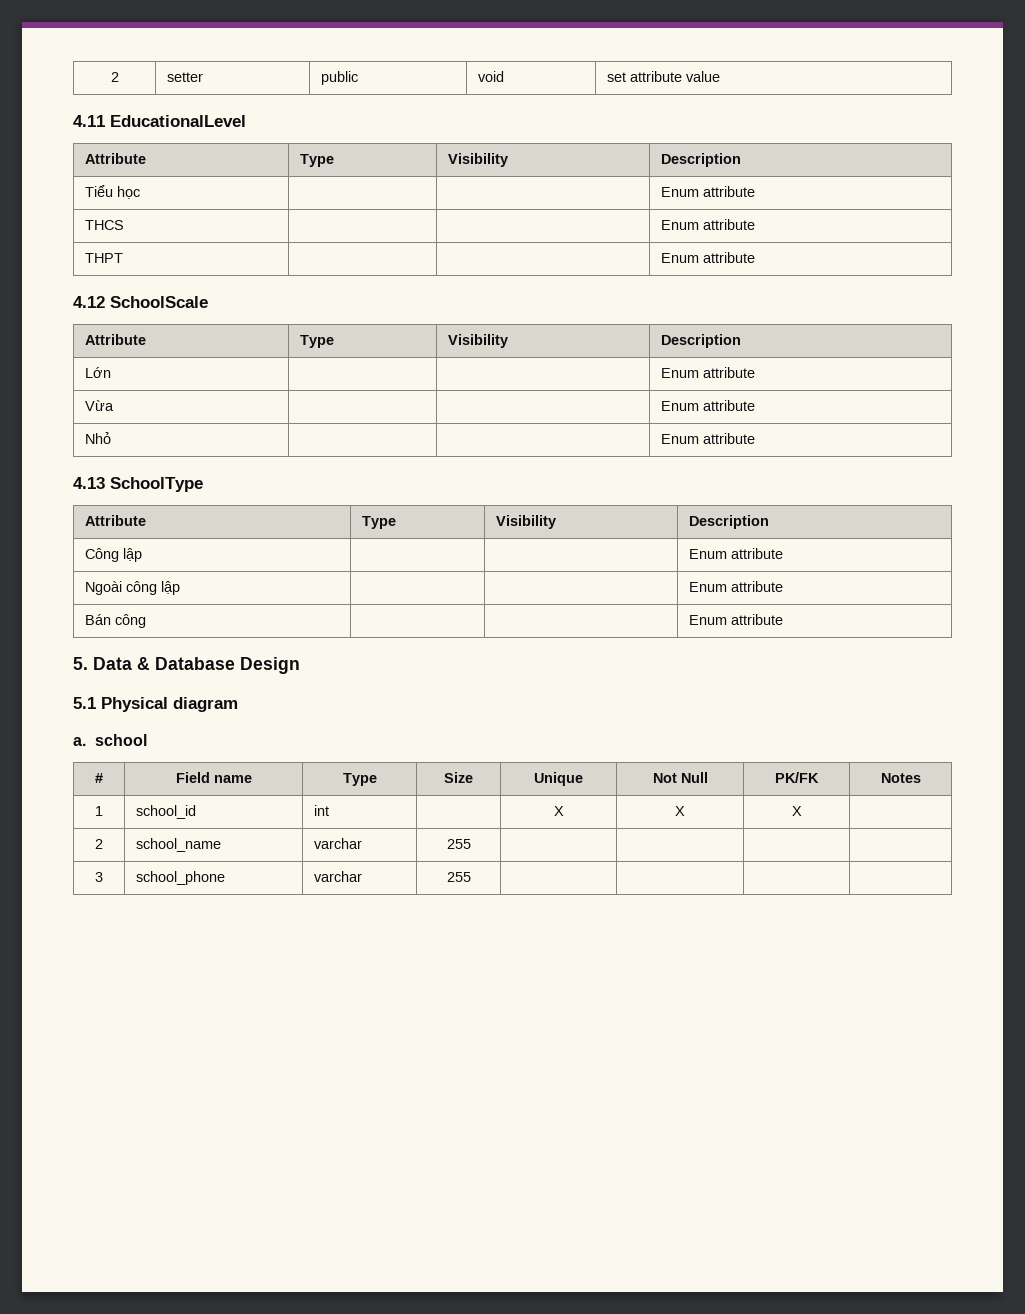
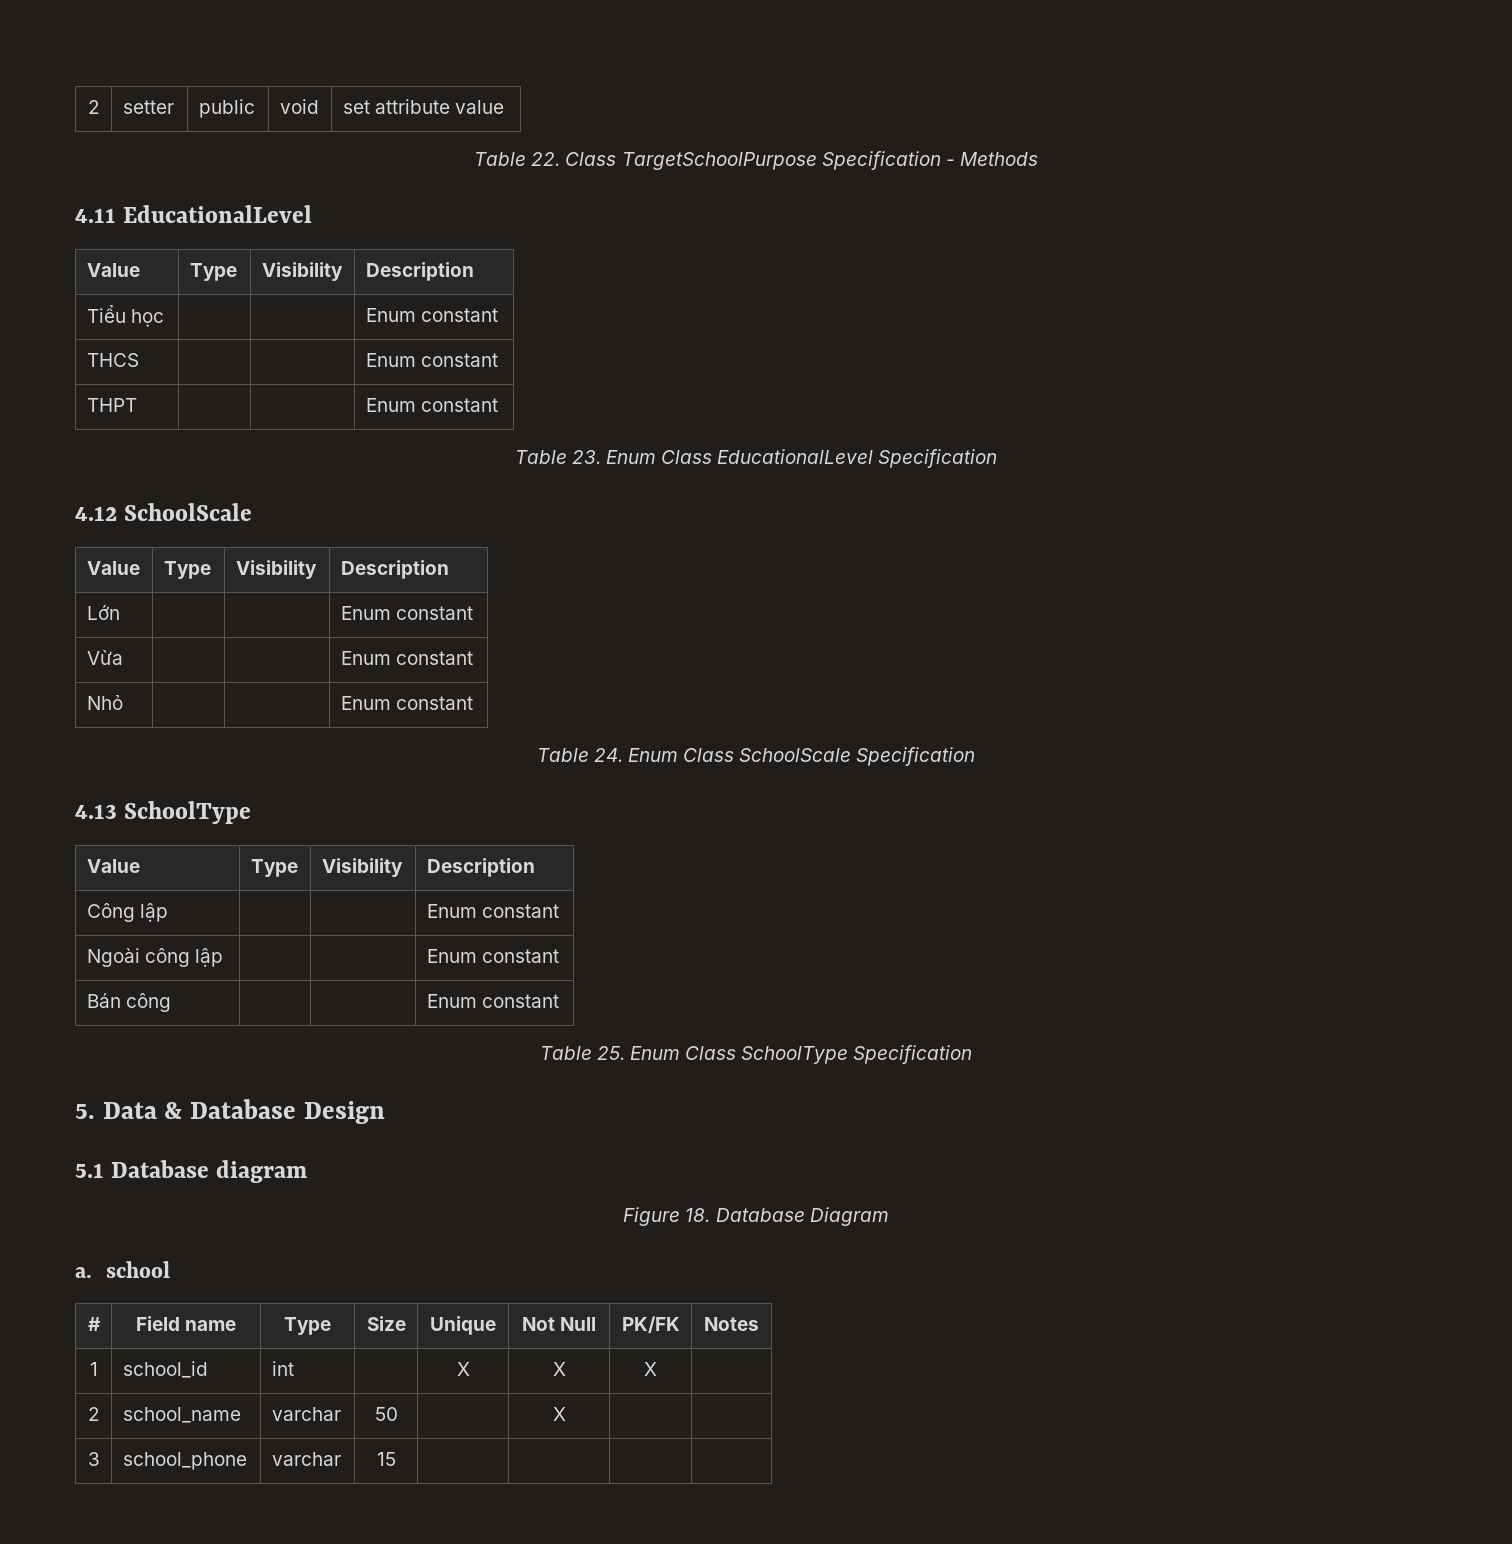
(720, 76) none -> [474,151,1038,170] // Table 22. Class TargetSchoolPurpose Specification - Methods
[84,153,146,164] Attribute -> [86,263,140,277] Value
[702,186,755,197] attribute -> [420,308,498,322] constant
[702,219,755,230] attribute -> [420,353,498,367] constant
[702,252,755,263] attribute -> [420,398,498,412] [514,449,998,468] constant // Table 23. Enum Class EducationalLevel Specification
[84,334,146,345] Attribute -> [86,561,140,575] Value
[702,367,755,378] attribute -> [395,606,473,620] constant
[702,400,755,411] attribute -> [395,651,473,665] constant
[702,433,755,444] attribute -> [395,696,473,710] [536,747,976,766] constant // Table 24. Enum Class SchoolScale Specification
[84,515,146,526] Attribute -> [86,859,140,873] Value
[730,548,783,559] attribute -> [481,904,559,918] constant
[730,581,783,592] attribute -> [481,949,559,963] constant
[730,614,783,625] attribute -> [481,994,559,1008] [539,1045,973,1064] constant // Table 25. Enum Class SchoolType Specification
[101,697,168,712] Physical -> [111,1160,210,1178] Database
(238, 704) none -> [623,1207,889,1226] // Figure 18. Database Diagram
[446,839,471,849] 255 | | -> [374,1407,398,1421] [552,1407,566,1421] 50 | | X
[446,872,471,882] 255 -> [376,1452,396,1466] 15

